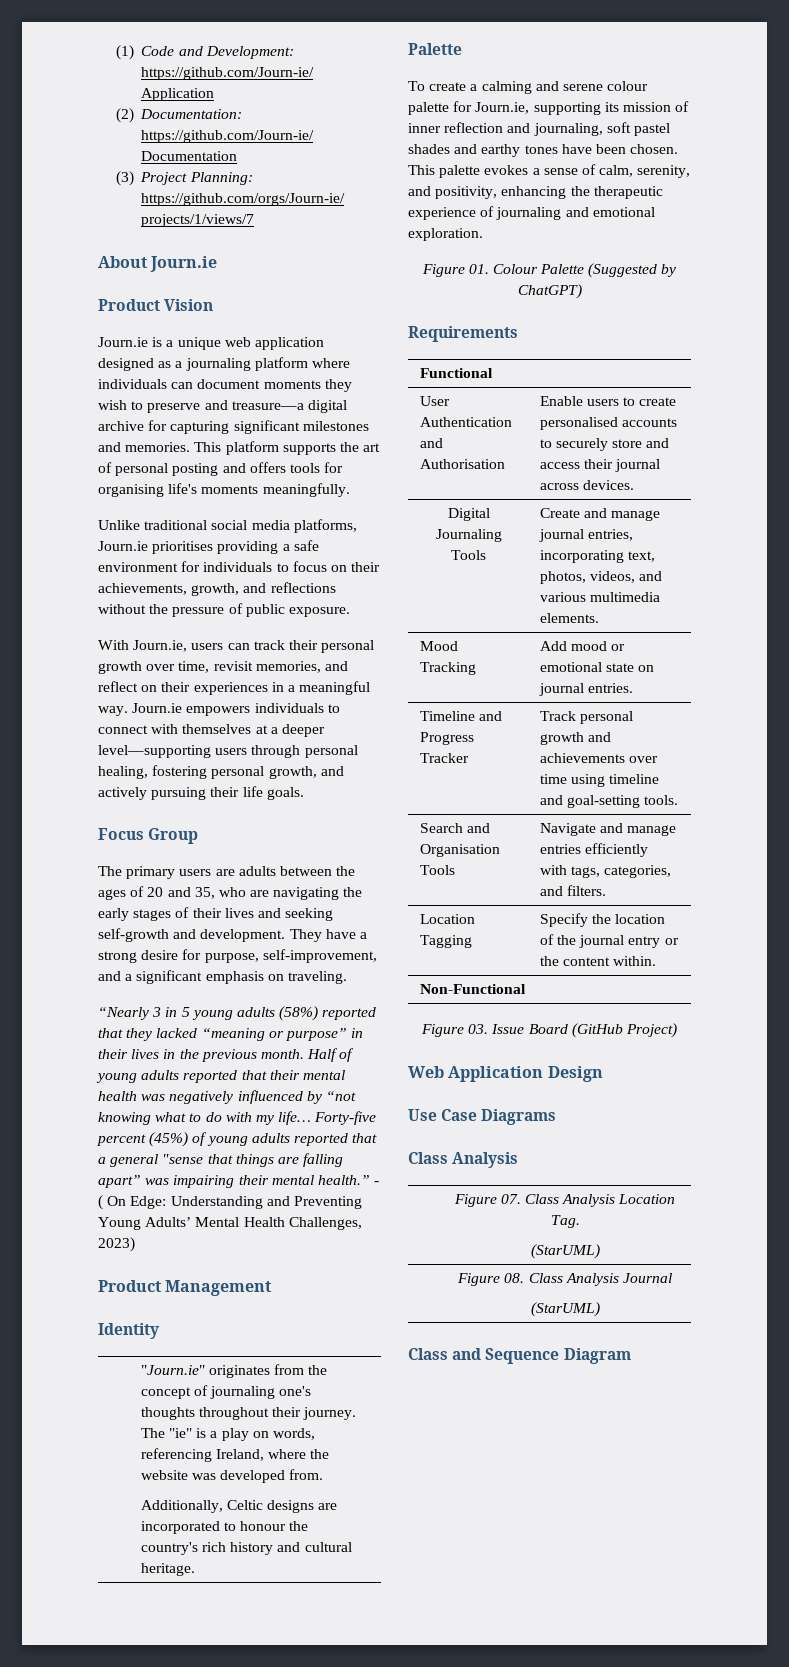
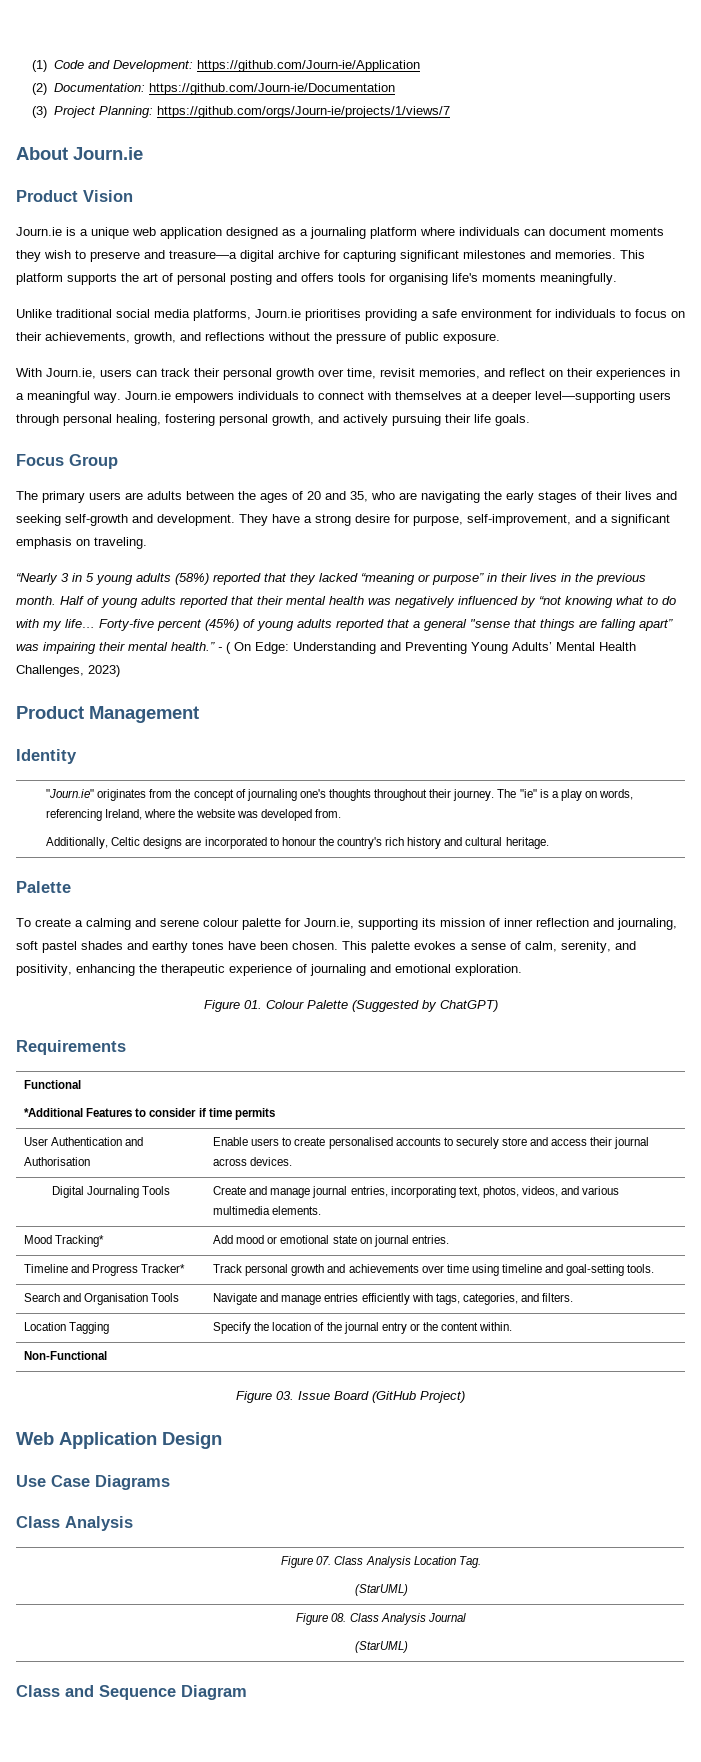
(493, 373) none -> [24,1108,275,1120] // *Additional Features to consider if time permits
[419,662,476,675] Tracking -> [55,1235,105,1247] Tracking*
[419,753,469,763] Tracker -> [141,1264,186,1273] Tracker*

